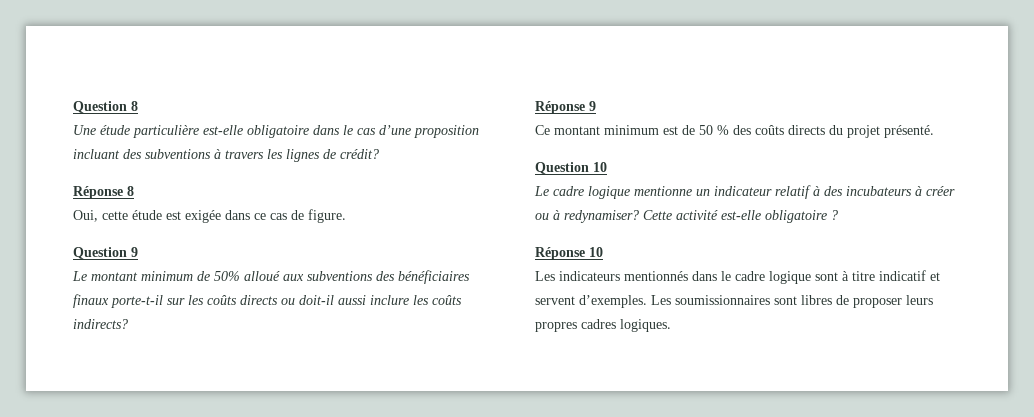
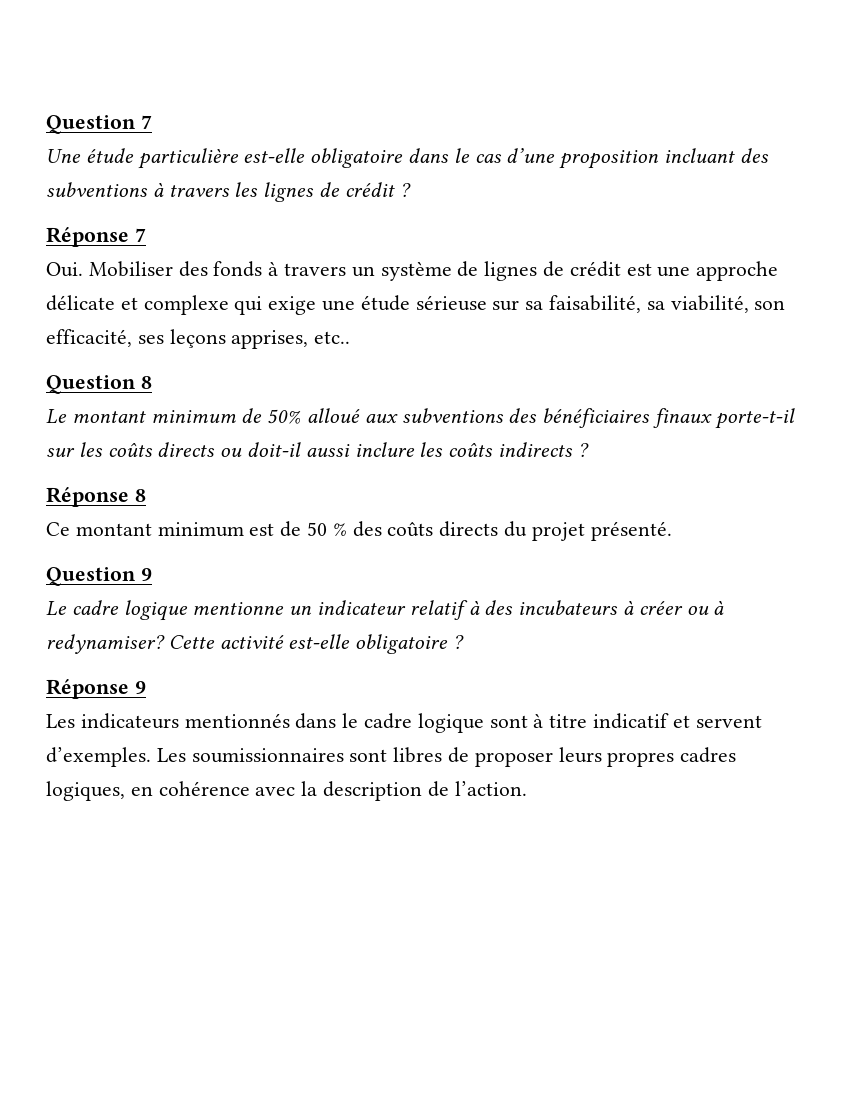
[73,101,138,113] Question 8 -> [46,115,152,134] Question 7
[340,149,379,159] [73,186,134,199] [73,209,346,223] [73,247,138,259] crédit? // Réponse 8 // Oui, cette étude est exigée dans ce cas de figure. // Question 9 -> [344,182,411,197] [46,227,146,247] [46,261,779,281] [46,295,786,315] [46,329,351,349] [46,375,152,394] crédit ? // Réponse 7 // Oui. Mobiliser des fonds à travers un système de lignes de crédit est une approche délicate et complexe qui exige une étude sérieuse sur sa faisabilité, sa viabilité, son efficacité, ses leçons apprises, etc.. // Question 8
[73,319,128,329] [535,101,596,114] indirects? // Réponse 9 -> [498,442,589,457] [46,487,146,507] indirects ? // Réponse 8
[593,162,607,172] 10 -> [140,568,152,581] 9
[589,247,603,257] 10 -> [134,681,146,694] 9
[620,319,671,332] logiques. -> [46,781,527,801] logiques, en cohérence avec la description de l’action.

